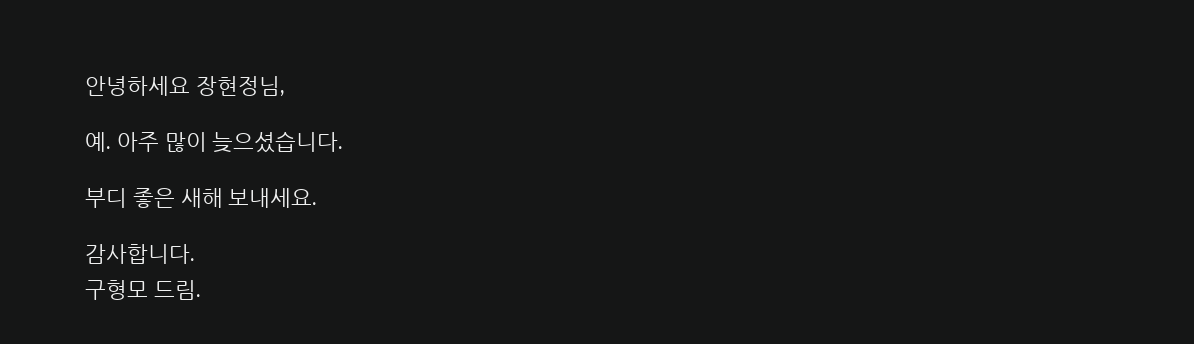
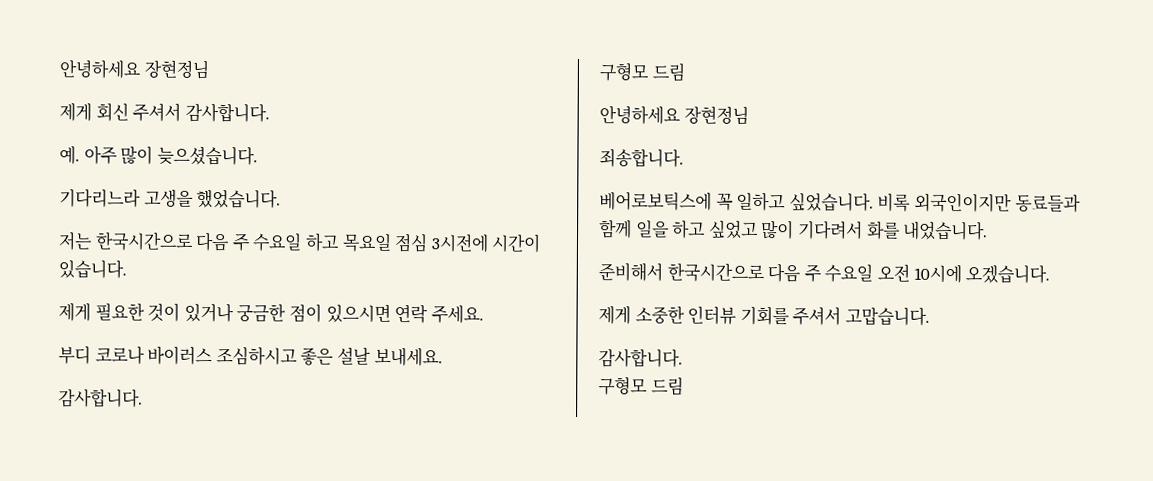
[85,76,285,96] 안녕하세요 장현정님, -> [59,59,209,80] [59,102,270,123] 안녕하세요 장현정님 // 제게 회신 주셔서 감사합니다.
[85,188,318,208] [85,244,195,264] [85,280,201,300] 부디 좋은 새해 보내세요. // 감사합니다. // 구형모 드림. -> [59,188,282,209] [58,231,542,253] [58,260,127,279] [58,302,484,324] [58,345,443,367] [58,388,143,408] [599,62,685,82] [599,105,749,125] [599,148,684,168] [599,191,1081,213] [599,219,989,241] [598,262,1051,284] [598,305,930,326] [598,348,683,368] [598,376,684,396] 기다리느라 고생을 했었습니다. // 저는 한국시간으로 다음 주 수요일 하고 목요일 점심 3시전에 시간이 있습니다. // 제게 필요한 것이 있거나 궁금한 점이 있으시면 연락 주세요. // 부디 코로나 바이러스 조심하시고 좋은 설날 보내세요. // 감사합니다. // 구형모 드림 // 안녕하세요 장현정님 // 죄송합니다. // 베어로보틱스에 꼭 일하고 싶었습니다. 비록 외국인이지만 동료들과 함께 일을 하고 싶었고 많이 기다려서 화를 내었습니다. // 준비해서 한국시간으로 다음 주 수요일 오전 10시에 오겠습니다. // 제게 소중한 인터뷰 기회를 주셔서 고맙습니다. // 감사합니다. // 구형모 드림

